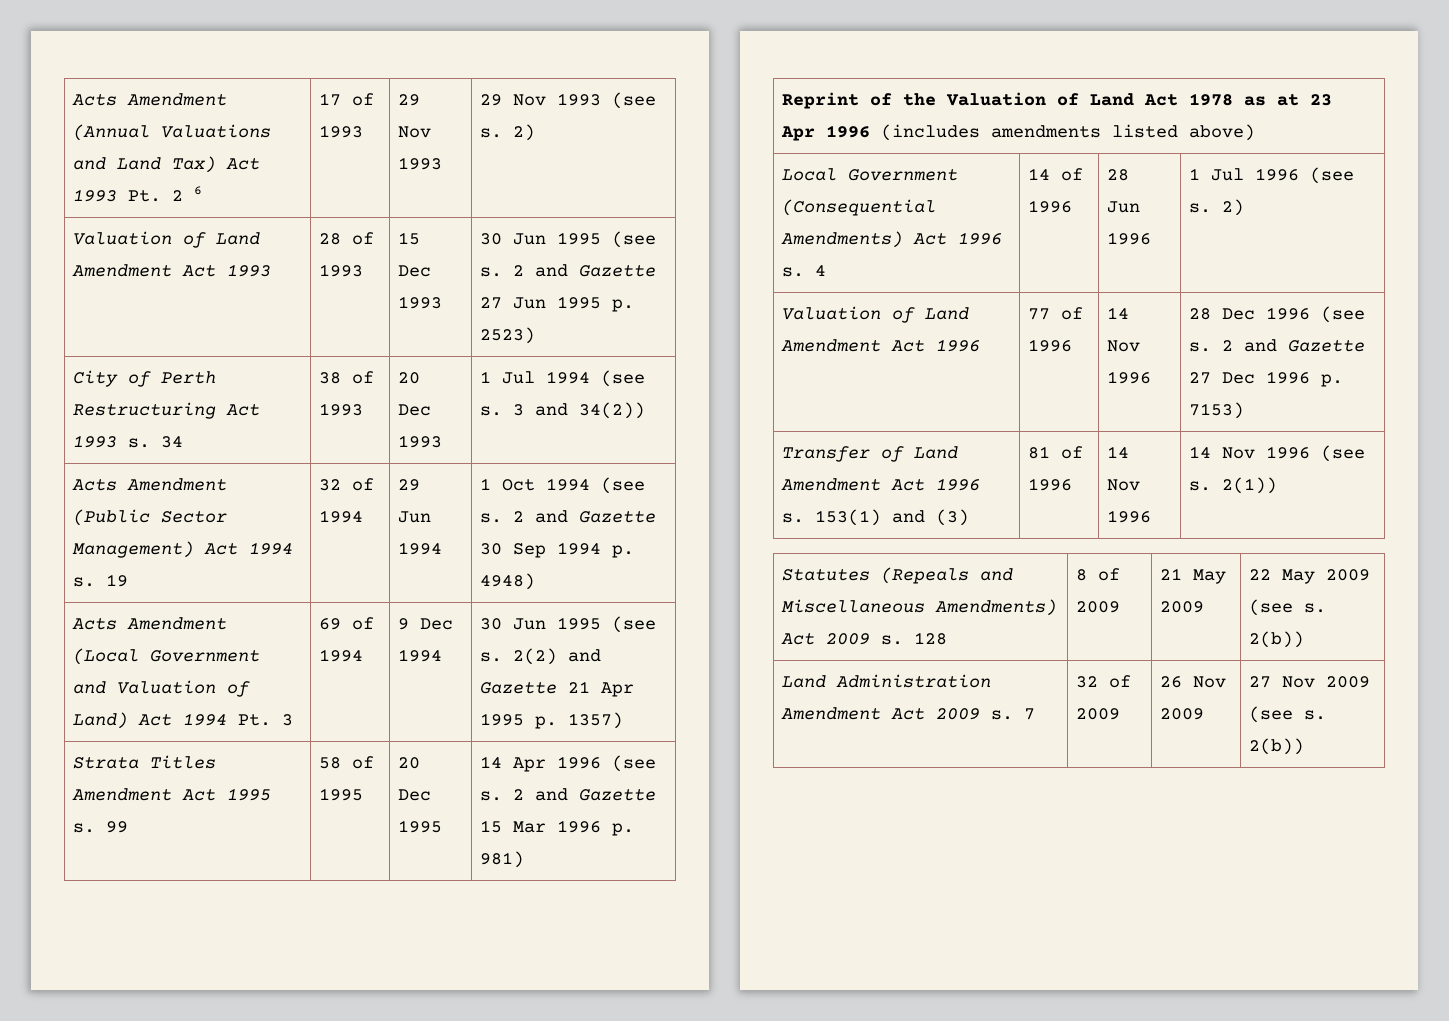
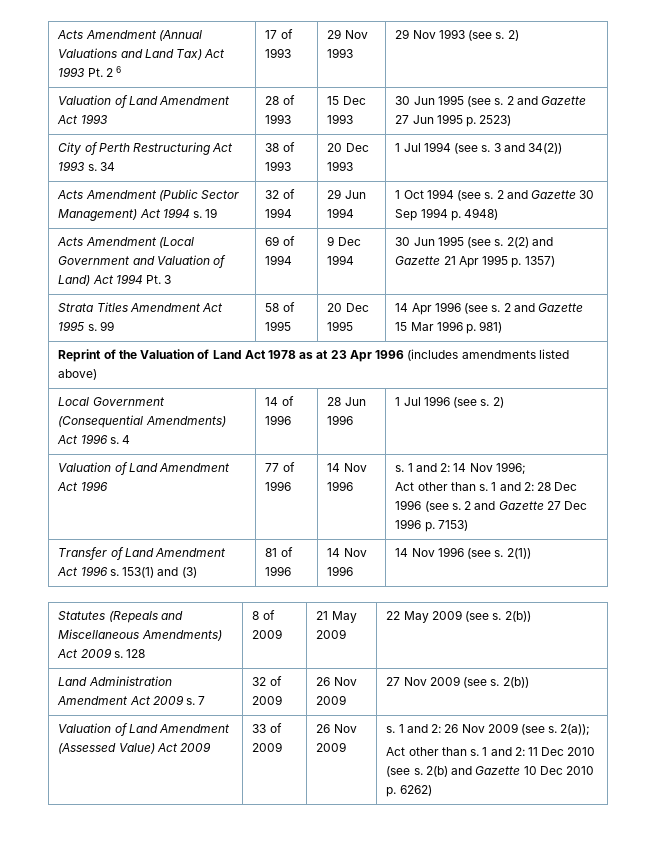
(1152, 377) none -> [395,462,526,474] [395,482,534,491] s. 1 and 2: 14 Nov 1996; // Act other than s. 1 and 2:
(1305, 746) none -> [58,723,231,736] [58,742,212,754] [252,723,282,733] [252,742,283,752] [316,724,357,733] [316,742,347,752] [386,723,591,735] [386,747,596,756] [386,766,594,777] [386,785,432,797] // Valuation of Land Amendment (Assessed Value) Act 2009 | 33 of 2009 | 26 Nov 2009 | s. 1 and 2: 26 Nov 2009 (see s. 2(a)); // Act other than s. 1 and 2: 11 Dec 2010 (see s. 2(b) and Gazette 10 Dec 2010 p. 6262)

